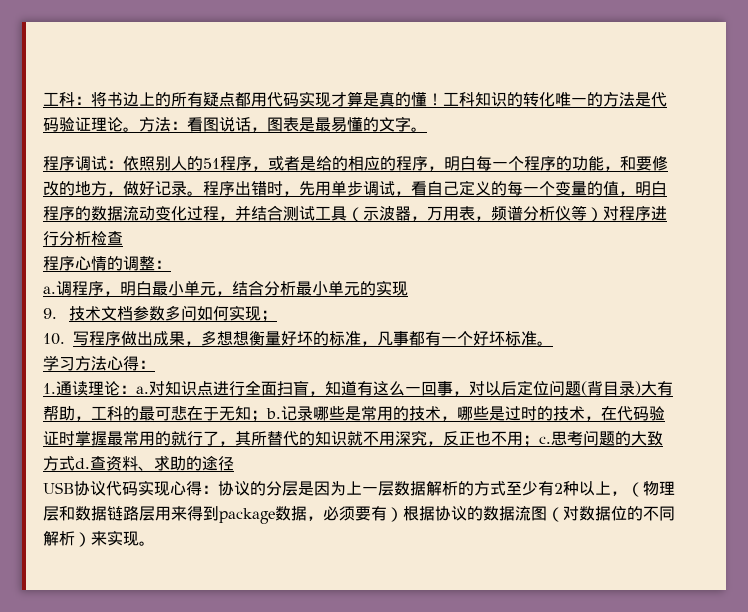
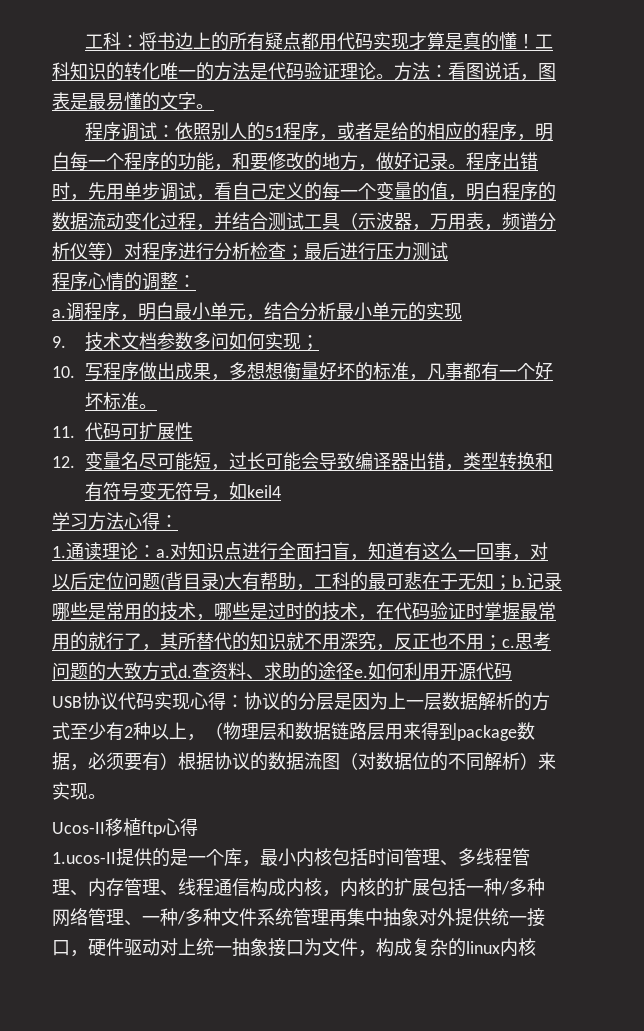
(123, 238) none -> [286,242,448,261] ；最后进行压力测试
(553, 343) none -> [52,422,194,440] [52,452,554,471] [85,482,282,501] // 11.代码可扩展性 // 12.变量名尽可能短，过长可能会导致编译器出错，类型转换和有符号变无符号，如keil4
(234, 463) none -> [354,662,512,681] e.如何利用开源代码
(155, 543) none -> [52,817,198,837] [52,848,530,867] [52,878,545,897] [52,908,545,927] [52,938,536,957] // Ucos-II移植ftp心得 // 1.ucos-II提供的是一个库，最小内核包括时间管理、多线程管理、内存管理、线程通信构成内核，内核的扩展包括一种/多种网络管理、一种/多种文件系统管理再集中抽象对外提供统一接口，硬件驱动对上统一抽象接口为文件，构成复杂的linux内核

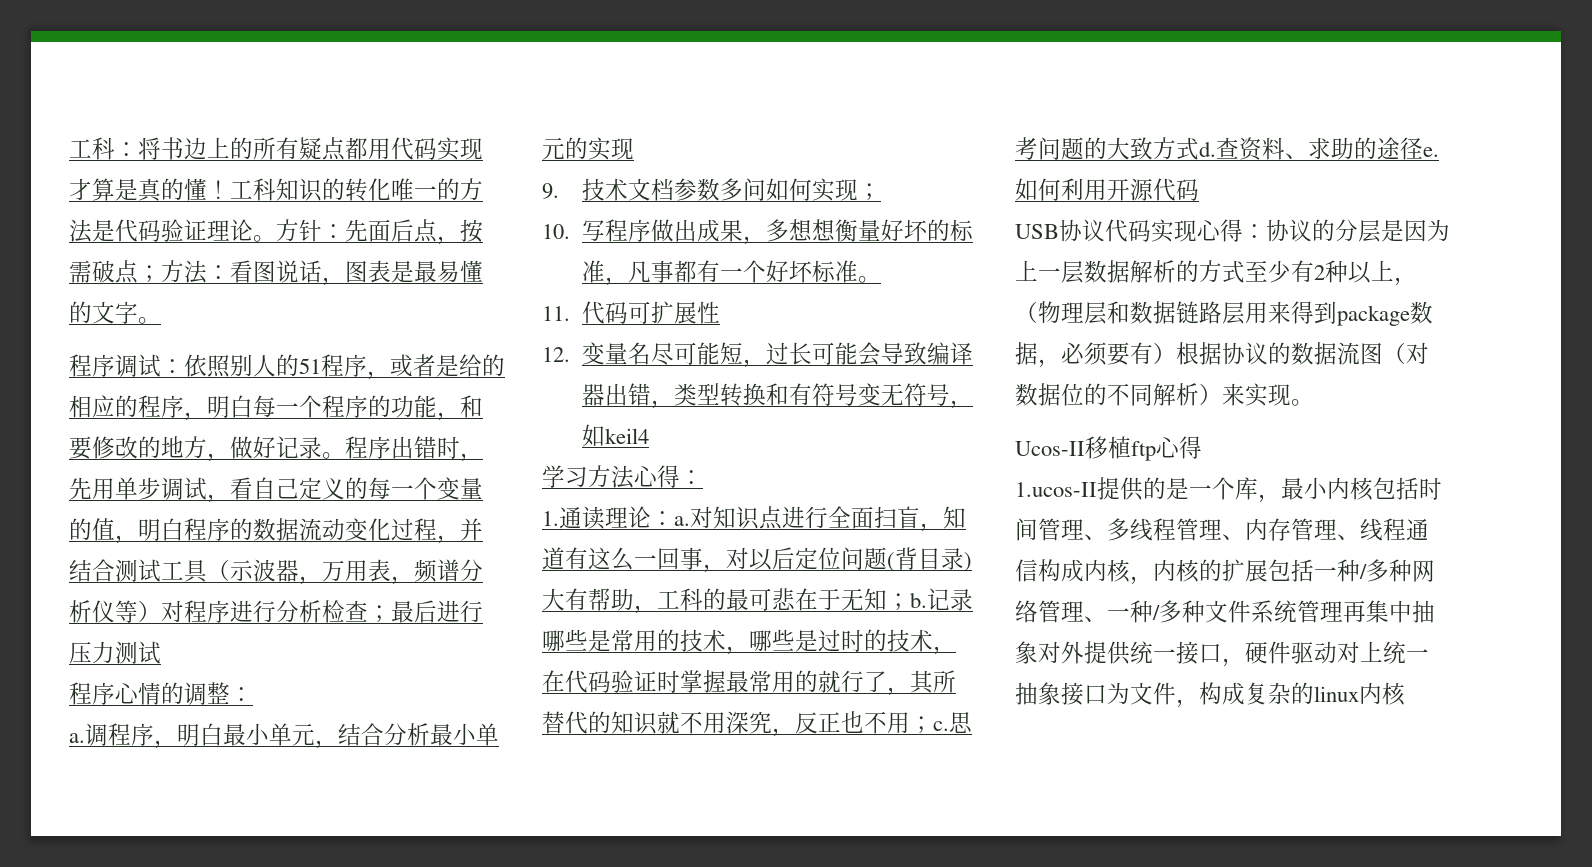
(412, 71) none -> [299,219,483,245] [69,260,184,284] 针：先面后点，按需破点；方

